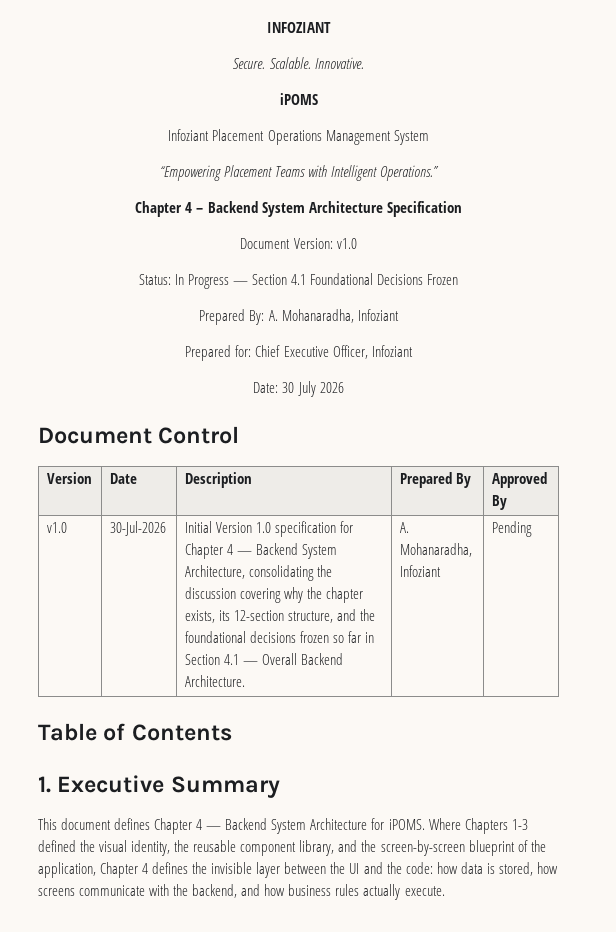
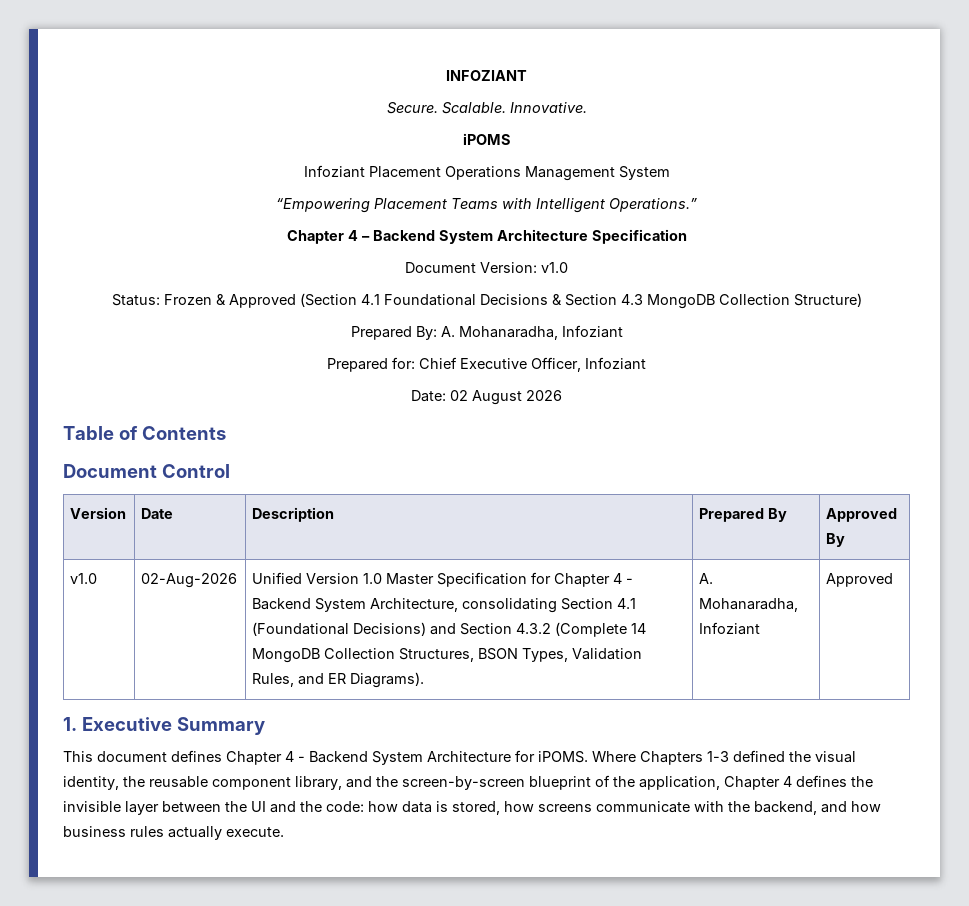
[174,273,459,289] In Progress — Section 4.1 Foundational Decisions Frozen -> [163,293,862,309] Frozen & Approved (Section 4.1 Foundational Decisions & Section 4.3 MongoDB Collection Structure)
[282,381,316,397] 30 July -> [450,390,522,405] 02 August
(344, 387) none -> [63,426,226,440] // Table of Contents
[109,521,166,536] [184,521,336,537] 30-Jul-2026 | Initial Version 1.0 specification -> [141,573,238,588] [252,572,528,587] 02-Aug-2026 | Unified Version 1.0 Master Specification
[236,551,252,555] — -> [626,578,634,584] -
[316,565,332,577] [184,587,364,603] [184,609,376,623] [184,631,375,643] [184,653,344,665] [184,675,245,687] the discussion covering why the chapter exists, its 12-section structure, and the foundational decisions frozen so far in Section 4.1 — Overall Backend Architecture. -> [561,598,637,610] [252,622,647,637] [252,648,643,663] [252,672,425,688] Section 4.1 (Foundational Decisions) and Section 4.3.2 (Complete 14 MongoDB Collection Structures, BSON Types, Validation Rules, and ER Diagrams).
[491,521,532,537] [38,723,232,741] Pending // Table of Contents -> [826,573,894,587] Approved
[206,826,222,830] — -> [298,756,305,762] -

